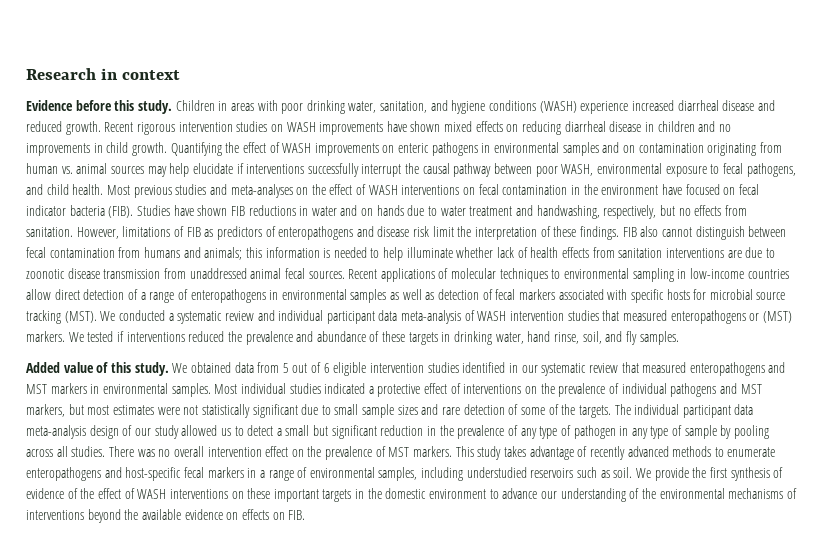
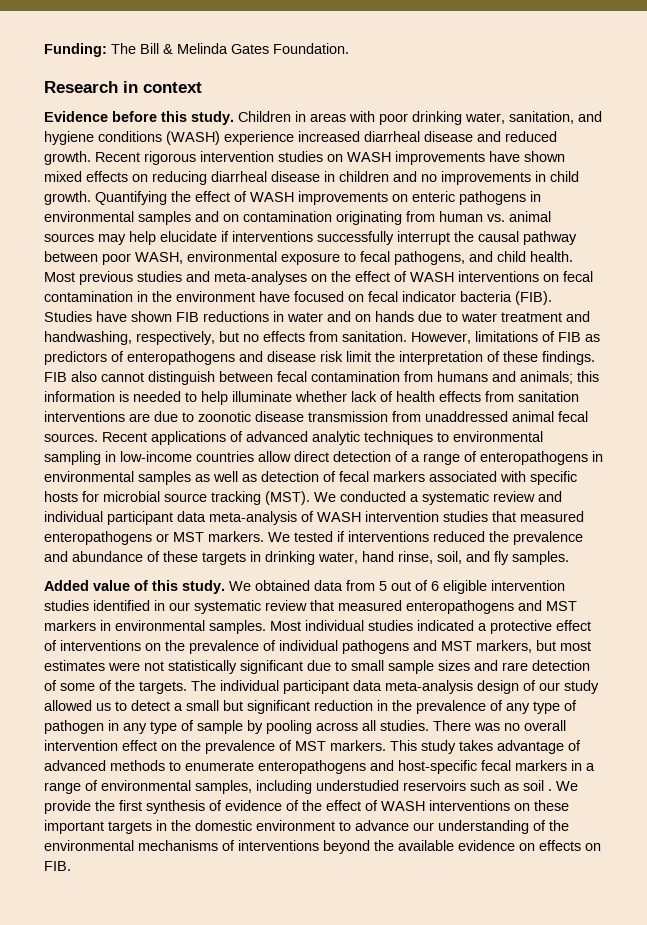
(26, 74) none -> [44,43,349,57] Funding: The Bill & Melinda Gates Foundation. //
[451,268,497,279] molecular -> [246,431,360,445] advanced analytic
[762,311,792,323] (MST) -> [173,532,204,542] MST
[589,446,625,460] recently -> (581, 745) none
[613,467,633,478] soil. -> [523,780,552,791] soil .

